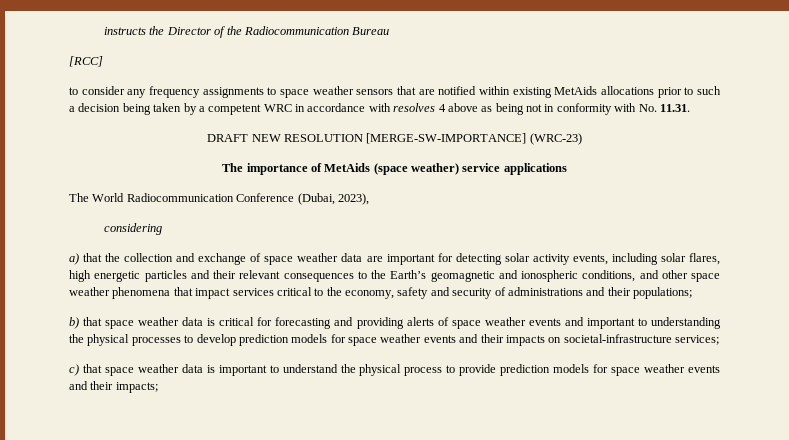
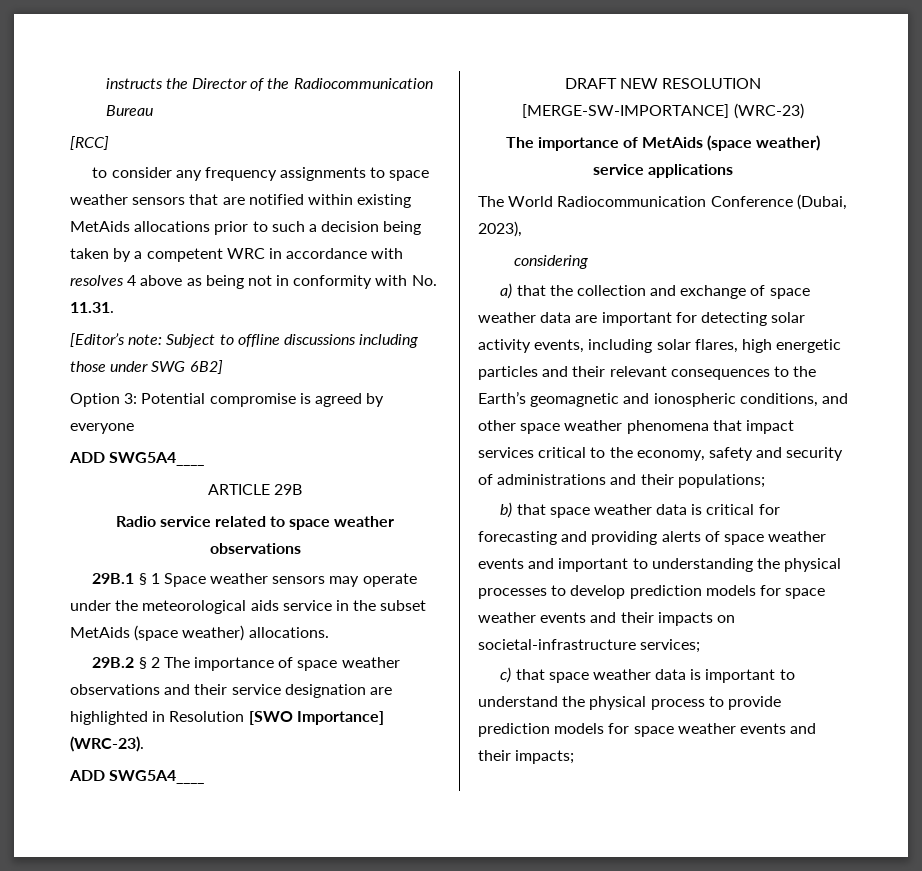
(690, 108) none -> [70,333,419,348] [70,360,223,374] [70,393,385,407] [70,423,134,434] [69,452,205,466] [207,484,303,495] [115,516,395,530] [209,543,301,554] [92,573,417,587] [70,600,427,614] [70,625,329,641] [92,657,400,671] [70,684,392,698] [70,711,384,725] [70,736,144,752] [69,770,205,784] // [Editor’s note: Subject to offline discussions including those under SWG 6B2] // Option 3: Potential compromise is agreed by everyone // ADD SWG5A4____ // ARTICLE 29B // Radio service related to space weather observations // 29B.1 § 1 Space weather sensors may operate under the meteorological aids service in the subset MetAids (space weather) allocations. // 29B.2 § 2 The importance of space weather observations and their service designation are highlighted in Resolution [SWO Importance] (WRC-23). // ADD SWG5A4____

